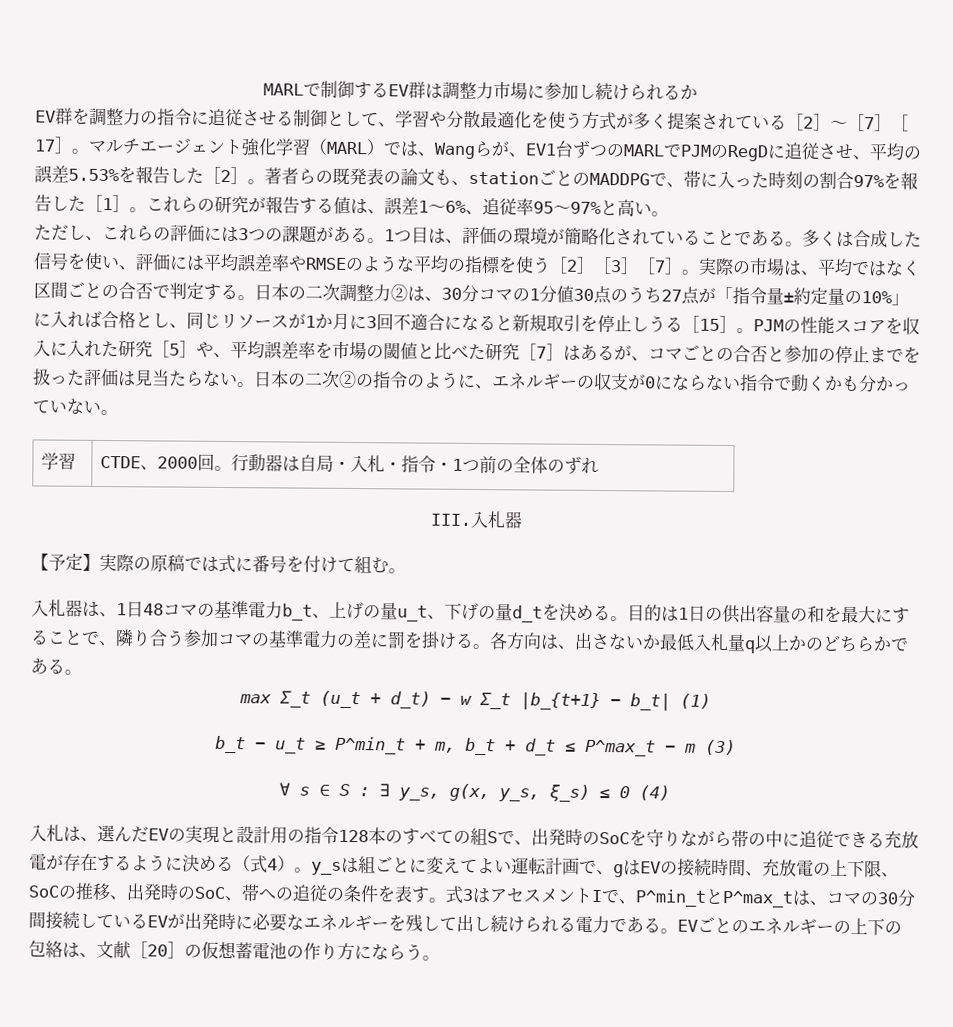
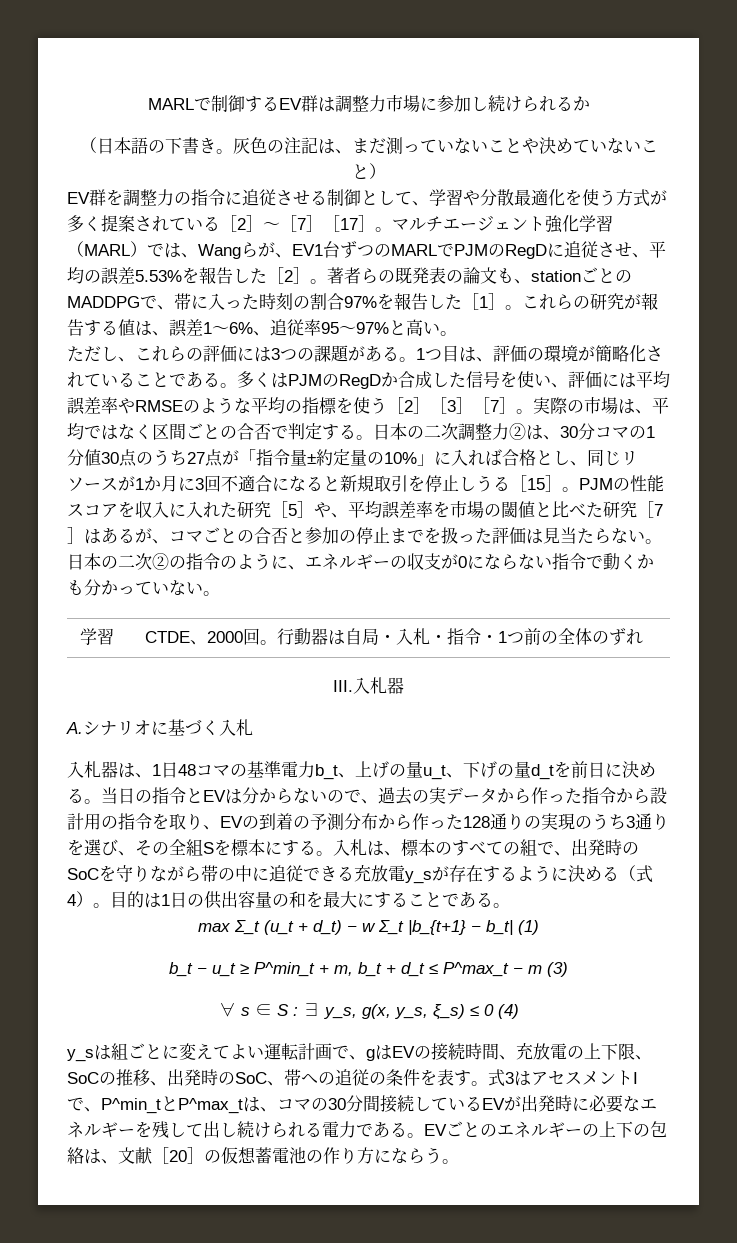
(698, 92) none -> [79,137,658,155] [351,163,386,179] // （日本語の下書き。灰色の注記は、まだ測っていないことや決めていないこと）
(854, 239) none -> [288,372,398,389] PJMのRegDか
[31,553,406,574] 【予定】実際の原稿では式に番号を付けて組む。 -> [66,719,253,736] A.シナリオに基づく入札
(560, 612) none -> [571,761,622,778] 前日に
(628, 619) none -> [101,787,667,805] [67,813,669,831] [67,839,639,856] [67,864,653,884] [67,891,110,908] 当日の指令とEVは分からないので、過去の実データから作った指令から設計用の指令を取り、EVの到着の予測分布から作った128通りの実現のうち3通りを選び、その全組Sを標本にする。入札は、標本のすべての組で、出発時のSoCを守りながら帯の中に追従できる充放電y_sが存在するように決める（式4）。
[98,629,909,654] 、隣り合う参加コマの基準電力の差に罰を掛ける。各方向は、出さないか最低入札量q以上かのどちらかで -> (459, 900) none
[29,824,919,849] [29,853,312,874] 入札は、選んだEVの実現と設計用の指令128本のすべての組Sで、出発時のSoCを守りながら帯の中に追従できる充放電が存在するように決める（式4）。 -> (519, 1011) none

